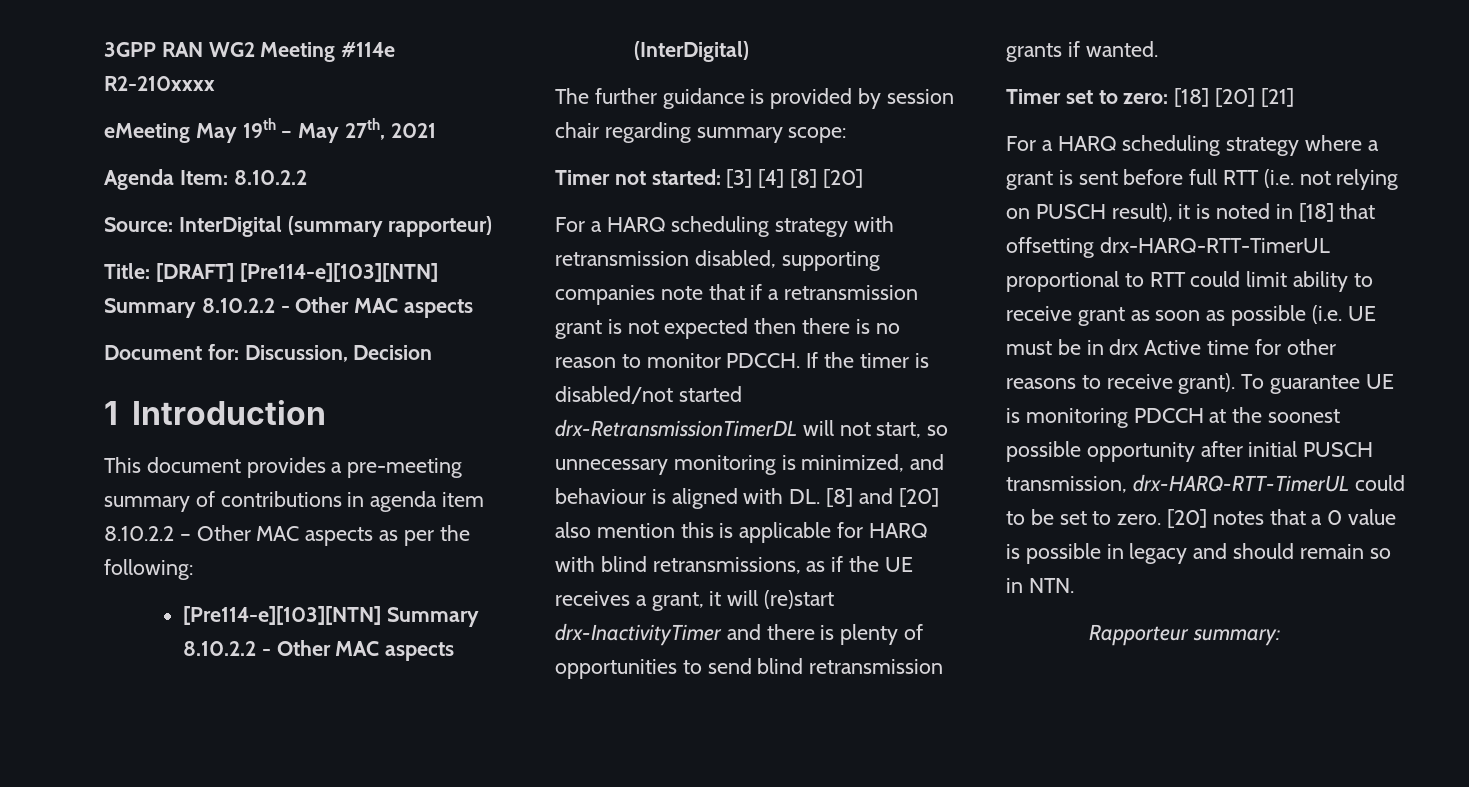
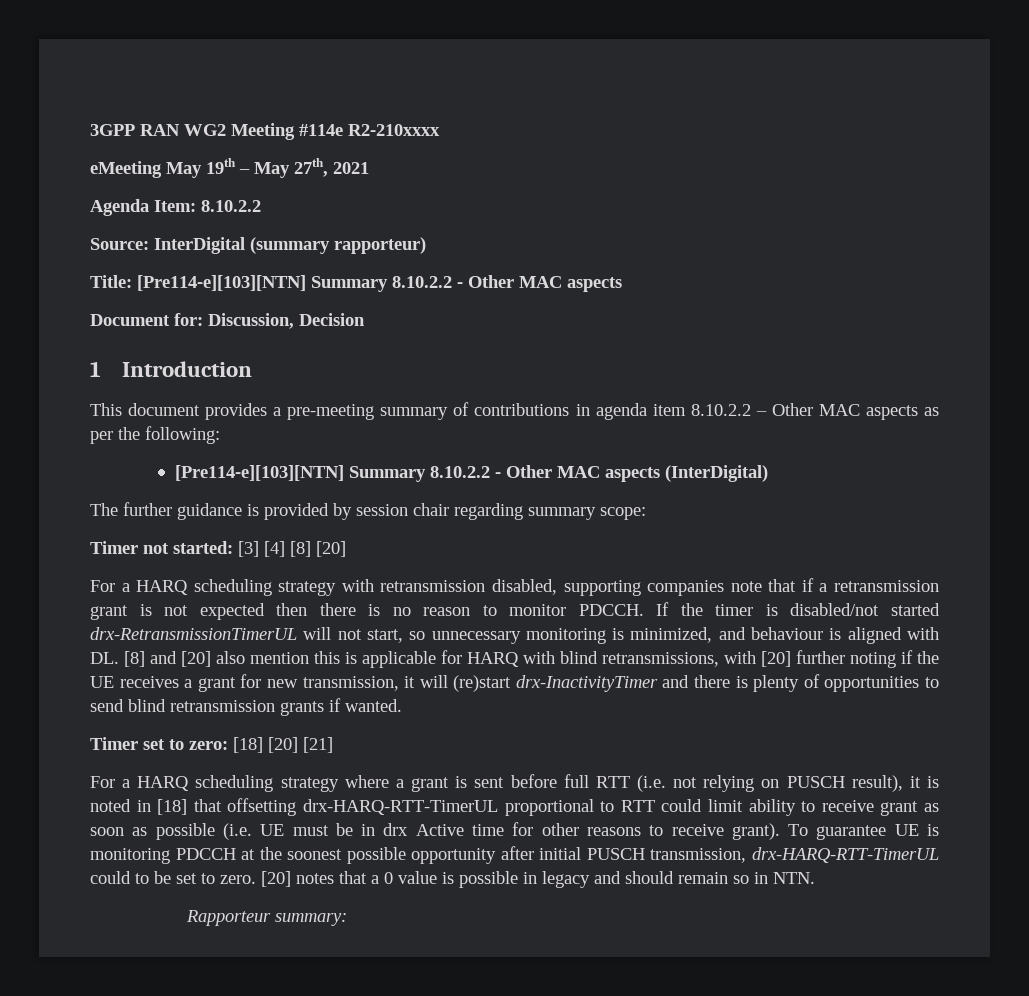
[155,263,234,282] [DRAFT] -> (132, 281) none
[555,419,797,437] drx-RetransmissionTimerDL -> [90,627,297,640] drx-RetransmissionTimerUL
[806,561,826,572] as -> [724,650,896,668] with [20] further noting
[651,592,704,611] grant, -> [197,674,399,692] grant for new transmission,

